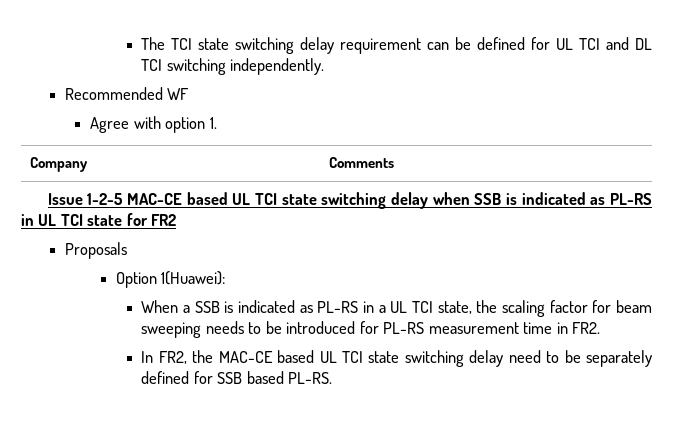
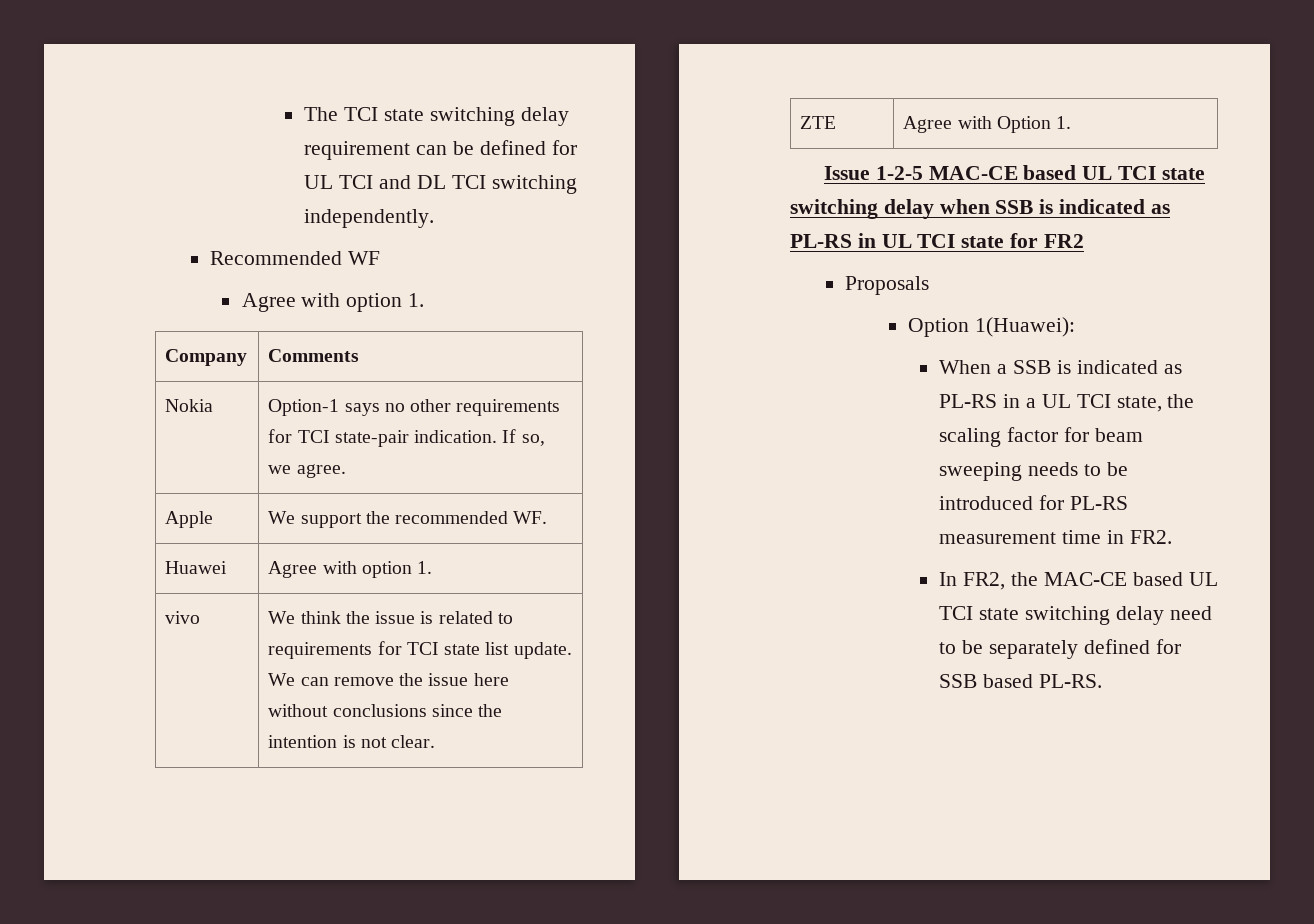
(395, 162) none -> [165,399,214,412] [268,399,561,416] [268,429,545,447] [268,464,346,478] [165,511,214,528] [268,511,548,528] [165,561,228,574] [268,561,433,578] [165,611,201,624] [268,611,513,624] [268,641,572,659] [268,673,509,686] [268,704,503,717] [268,735,436,748] [800,116,837,129] [903,116,1072,133] // Nokia | Option-1 says no other requirements for TCI state-pair indication. If so, we agree. // Apple | We support the recommended WF. // Huawei | Agree with option 1. // vivo | We think the issue is related to requirements for TCI state list update. We can remove the issue here without conclusions since the intention is not clear. // ZTE | Agree with Option 1.

